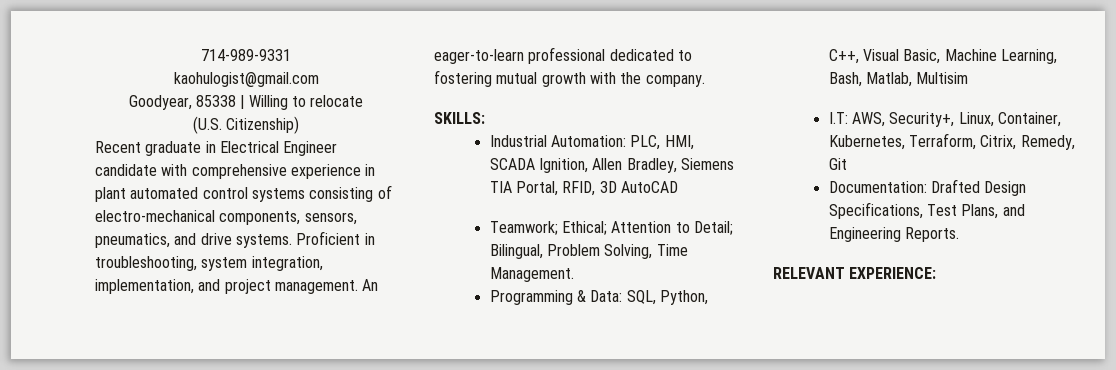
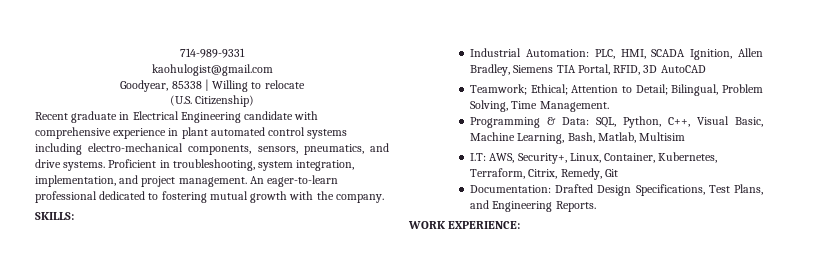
[283,141,338,156] Engineer -> [180,112,241,123] Engineering
[309,185,392,202] consisting of -> [35,143,82,155] including
[773,267,845,279] RELEVANT -> [408,221,446,229] WORK

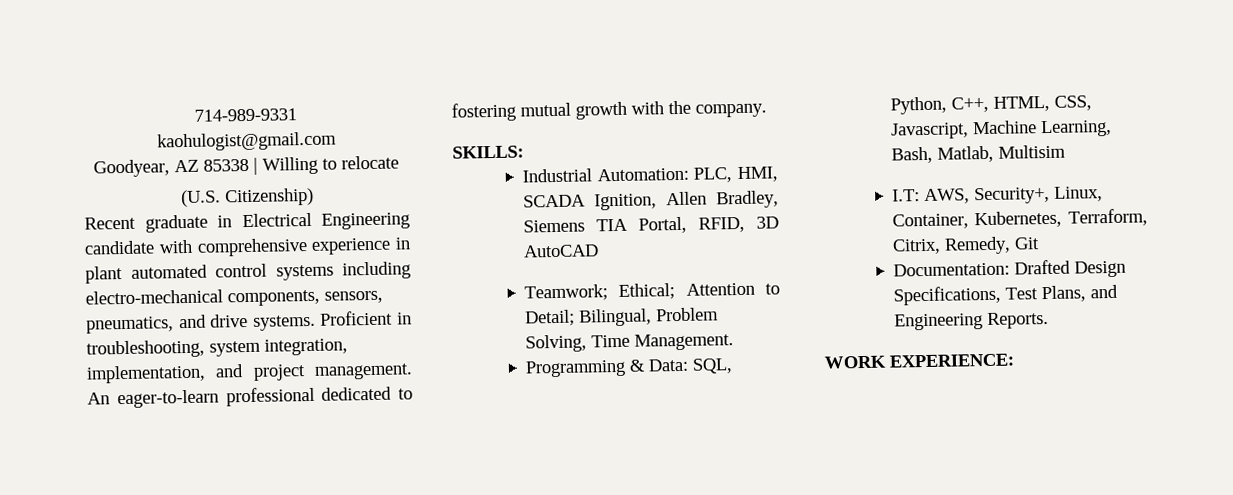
(169, 86) none -> [174,159,199,173] AZ
[697,116,763,127] Visual Basic, -> [992,95,1092,112] [890,122,969,140] HTML, CSS, Javascript,

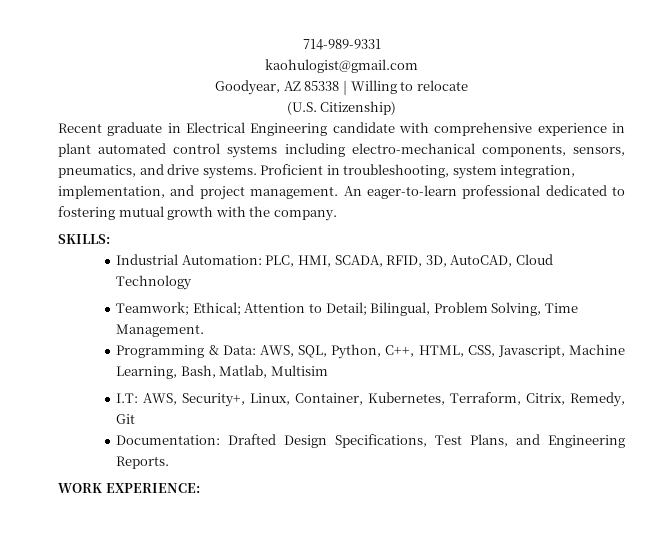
[522,190,779,211] [522,216,779,234] [522,244,599,258] SCADA Ignition, Allen Bradley, Siemens TIA Portal, RFID, 3D AutoCAD -> [334,254,553,267] [116,275,193,290] SCADA, RFID, 3D, AutoCAD, Cloud Technology
(689, 365) none -> [259,345,294,357] AWS,

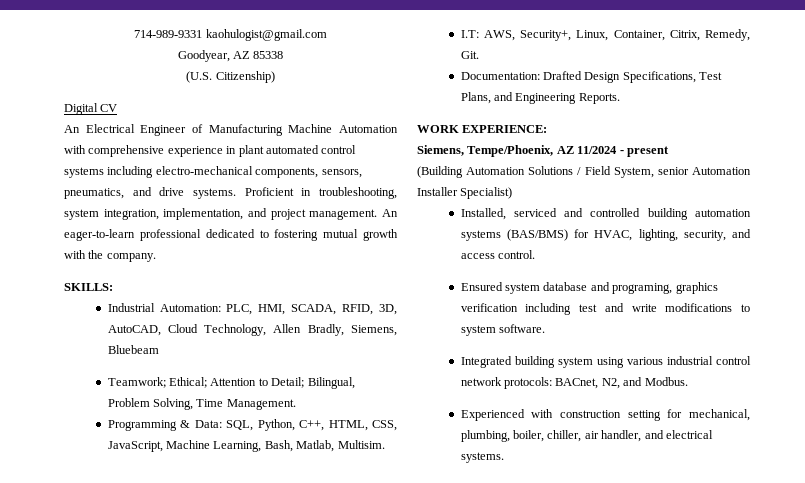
(381, 44) // -> (203, 34) none
[343,80,468,95] [286,101,397,115] [58,122,395,136] | Willing to relocate // (U.S. Citizenship) // Recent graduate in Electrical Engineering candidate -> [186,71,275,83] [64,103,118,115] [64,124,398,136] // (U.S. Citizenship) // Digital CV // An Electrical Engineer of Manufacturing Machine Automation
[116,275,193,290] Technology -> [204,324,397,336] [107,345,159,354] Technology, Allen Bradly, Siemens, Bluebeam
[259,345,294,357] AWS, -> (222, 424) none
[497,345,565,358] Javascript, -> [107,441,163,452] JavaScript,
[270,365,328,376] Multisim -> [337,440,385,449] Multisim.
[368,392,522,405] Kubernetes, Terraform, -> (665, 35) none
[116,414,136,424] Git -> [460,51,479,59] Git.
(200, 488) none -> [417,145,669,157] [417,166,751,178] [417,187,513,199] [460,208,751,220] [460,229,751,241] [460,250,536,259] [460,282,718,294] [460,303,750,315] [460,324,546,336] [460,356,751,368] [460,377,688,389] [460,409,750,421] [460,430,713,442] [460,452,504,463] // Siemens, Tempe/Phoenix, AZ 11/2024 - present // (Building Automation Solutions / Field System, senior Automation Installer Specialist) // Installed, serviced and controlled building automation systems (BAS/BMS) for HVAC, lighting, security, and access control. // Ensured system database and programing, graphics verification including test and write modifications to system software. // Integrated building system using various industrial control network protocols: BACnet, N2, and Modbus. // Experienced with construction setting for mechanical, plumbing, boiler, chiller, air handler, and electrical systems.

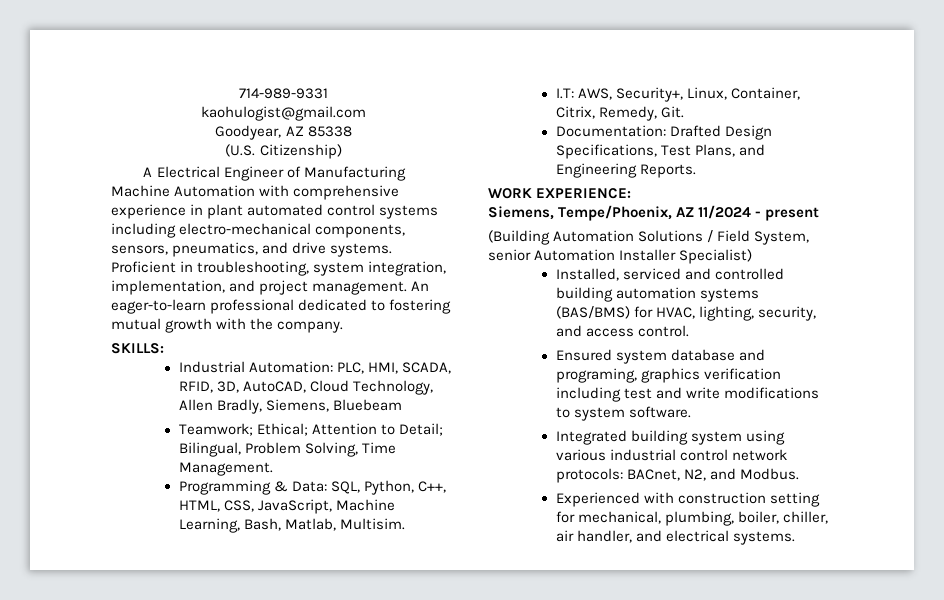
(203, 34) none -> (328, 93) //
[64,103,118,115] [64,125,80,133] Digital CV // An -> [143,167,153,177] A

